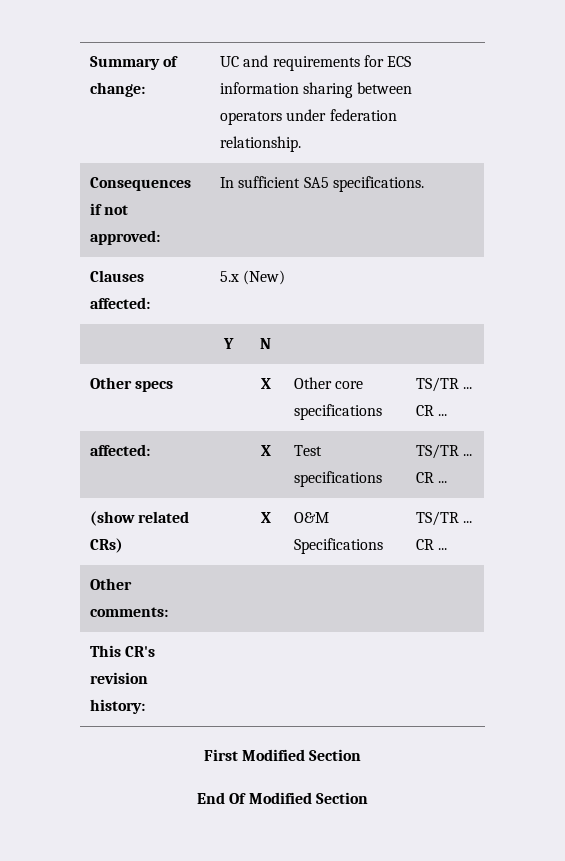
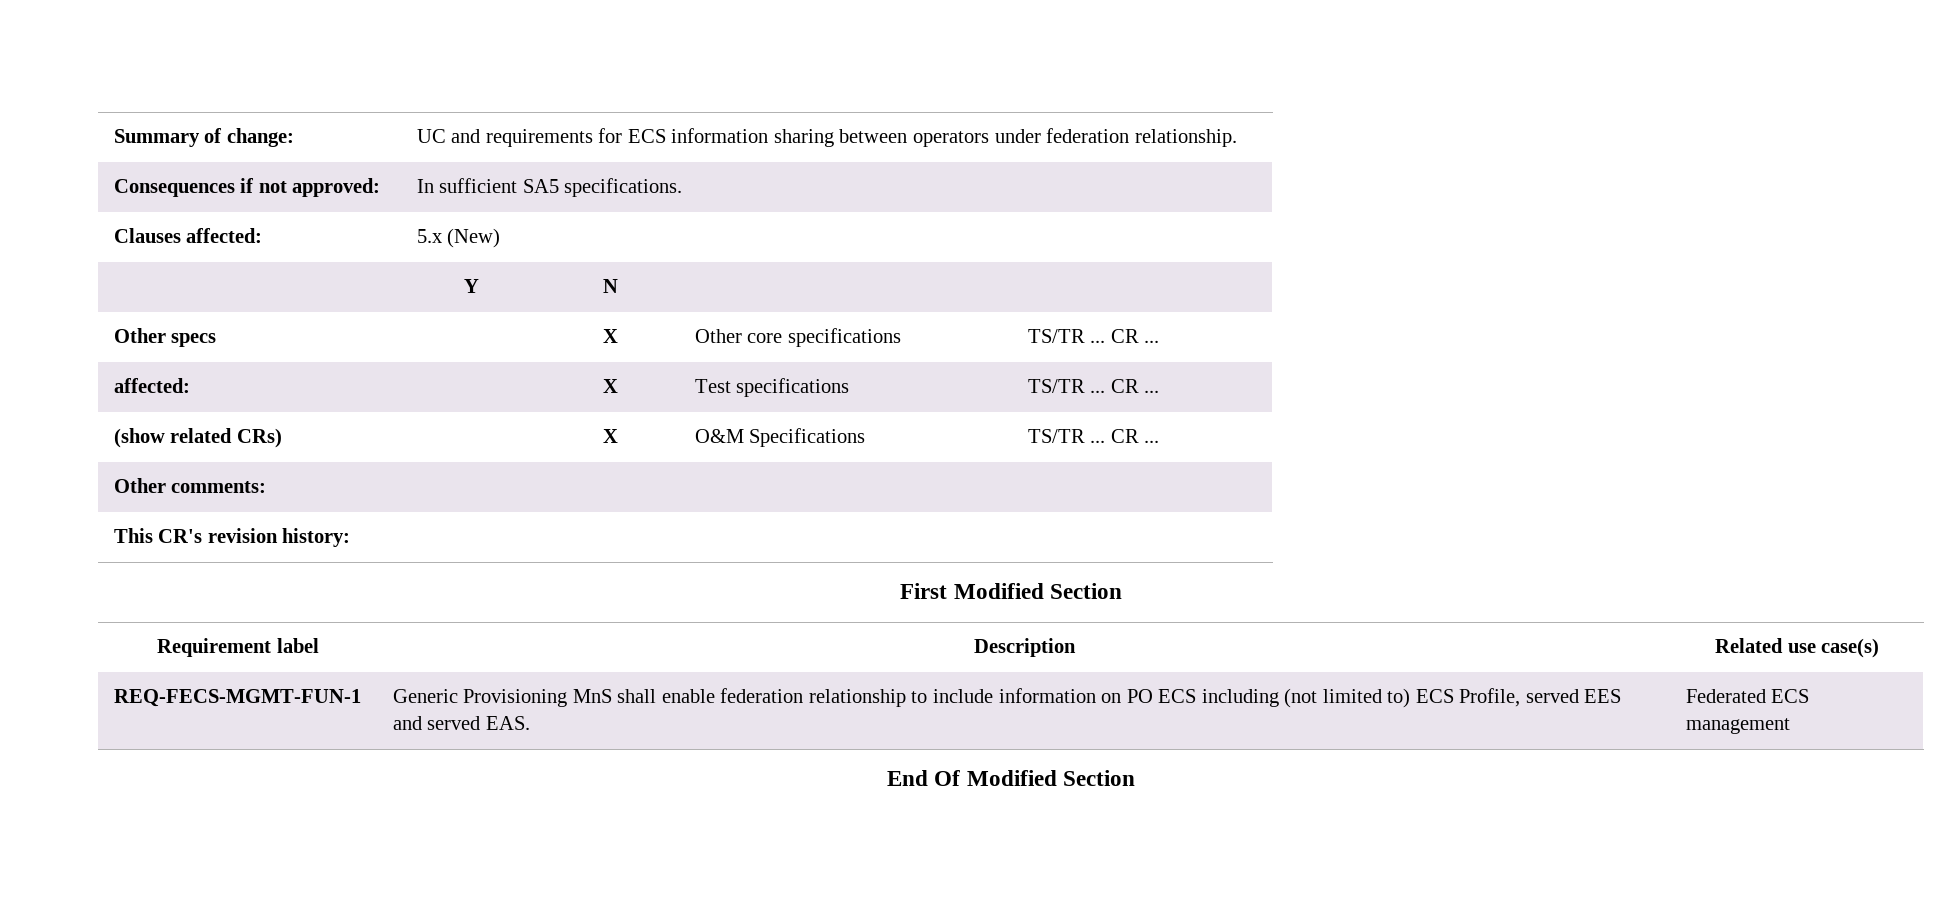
(362, 755) none -> [157,638,319,657] [973,638,1076,657] [1714,638,1880,658] [113,689,361,707] [392,688,1622,708] [392,716,530,730] [1685,689,1810,703] [1685,718,1790,734] // Requirement label | Description | Related use case(s) // REQ-FECS-MGMT-FUN-1 | Generic Provisioning MnS shall enable federation relationship to include information on PO ECS including (not limited to) ECS Profile, served EES and served EAS. | Federated ECS management

